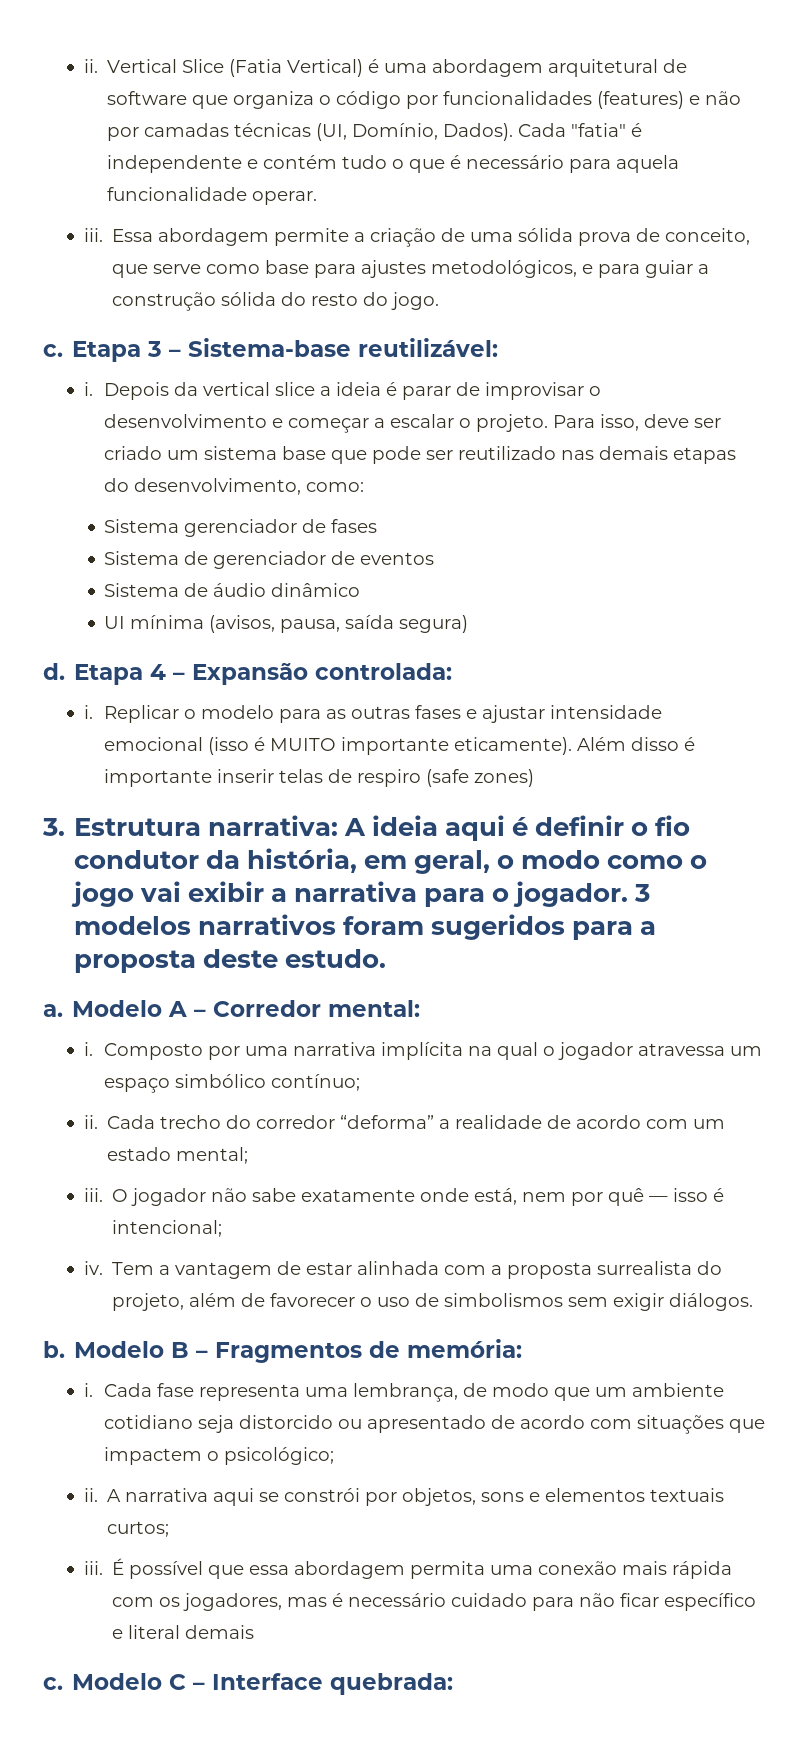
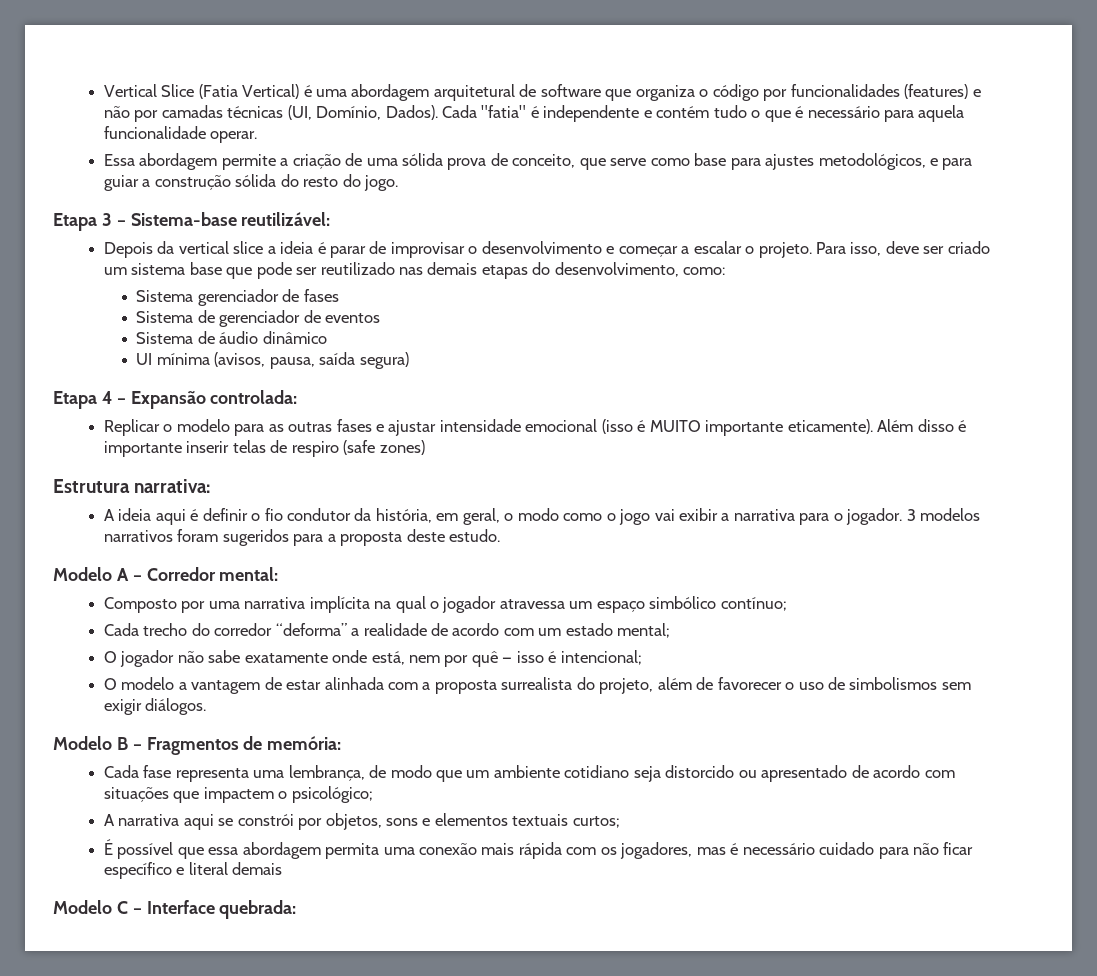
[83,59,98,73] ii. -> (103, 90) none
[83,228,103,242] iii. -> (258, 137) none
[43,344,63,357] c. -> (398, 183) none
[83,382,93,396] i. -> (331, 219) none
[43,663,65,680] d. -> (409, 360) none
[83,705,93,719] i. -> (298, 397) none
[42,818,65,836] 3. -> (425, 447) none
(339, 825) none -> (211, 486) //
[43,1004,63,1017] a. -> (500, 535) none
[83,1042,93,1056] i. -> (279, 574) none
[83,1115,98,1129] ii. -> (787, 604) none
[83,1188,103,1202] iii. -> (671, 630) none
[83,1261,155,1275] iv. Tem -> [103,677,175,690] O modelo
[43,1341,65,1358] b. -> (207, 706) none
[83,1383,93,1397] i. -> (342, 743) none
[83,1488,98,1502] ii. -> (373, 794) none
[83,1561,103,1575] iii. -> (620, 822) none
[43,1677,63,1690] c. -> (283, 868) none

